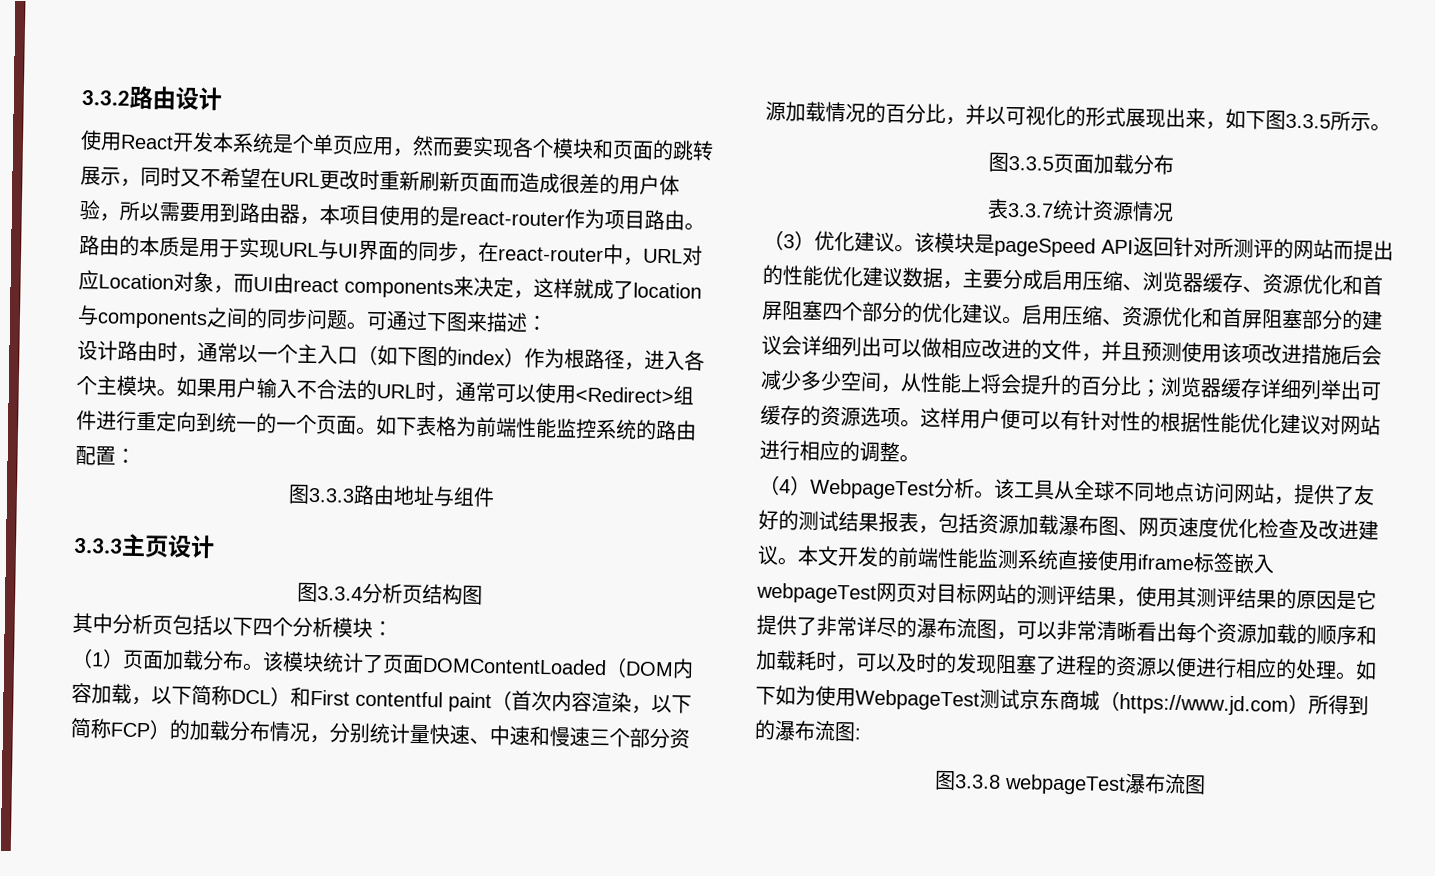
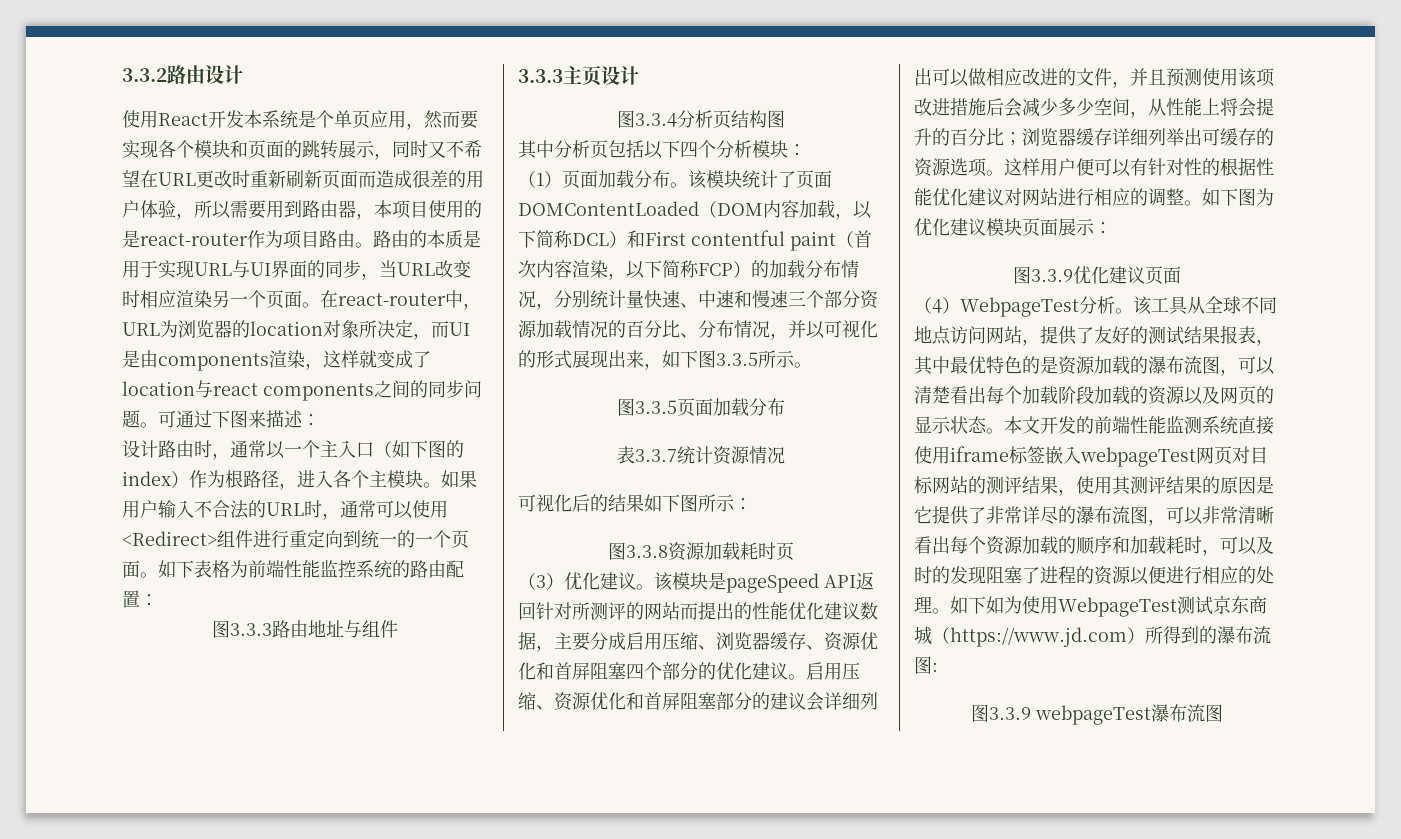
[478,241,703,266] [78,269,514,299] 在react-router中，URL对应Location对象，而UI由react components来决定 -> [379,260,471,278] [122,290,481,310] [122,319,470,340] [122,350,305,371] 当URL改变时相应渲染另一个页面。在react-router中，URL为浏览器的location对象所决定，而UI是由components渲染
(594, 288) none -> [377,350,395,368] 变
(99, 315) none -> [213,383,258,396] react
(946, 113) none -> [680,320,770,338] 、分布情况
(1174, 212) none -> [518,494,752,512] [607,542,794,561] // 可视化后的结果如下图所示： // 图3.3.8资源加载耗时页
(920, 458) none -> [1202,188,1274,206] [914,218,1112,237] [1012,266,1181,285] 如下图为优化建议模块页面展示： // 图3.3.9优化建议页面
[938,512,1379,541] [757,544,779,566] 包括资源加载瀑布图、网页速度优化检查及改进建议 -> [914,356,1275,376] [914,386,1274,405] [914,416,987,434] 其中最优特色的是资源加载的瀑布流图，可以清楚看出每个加载阶段加载的资源以及网页的显示状态
[954,774,1001,789] 3.3.8 -> [988,707,1031,720] 3.3.9

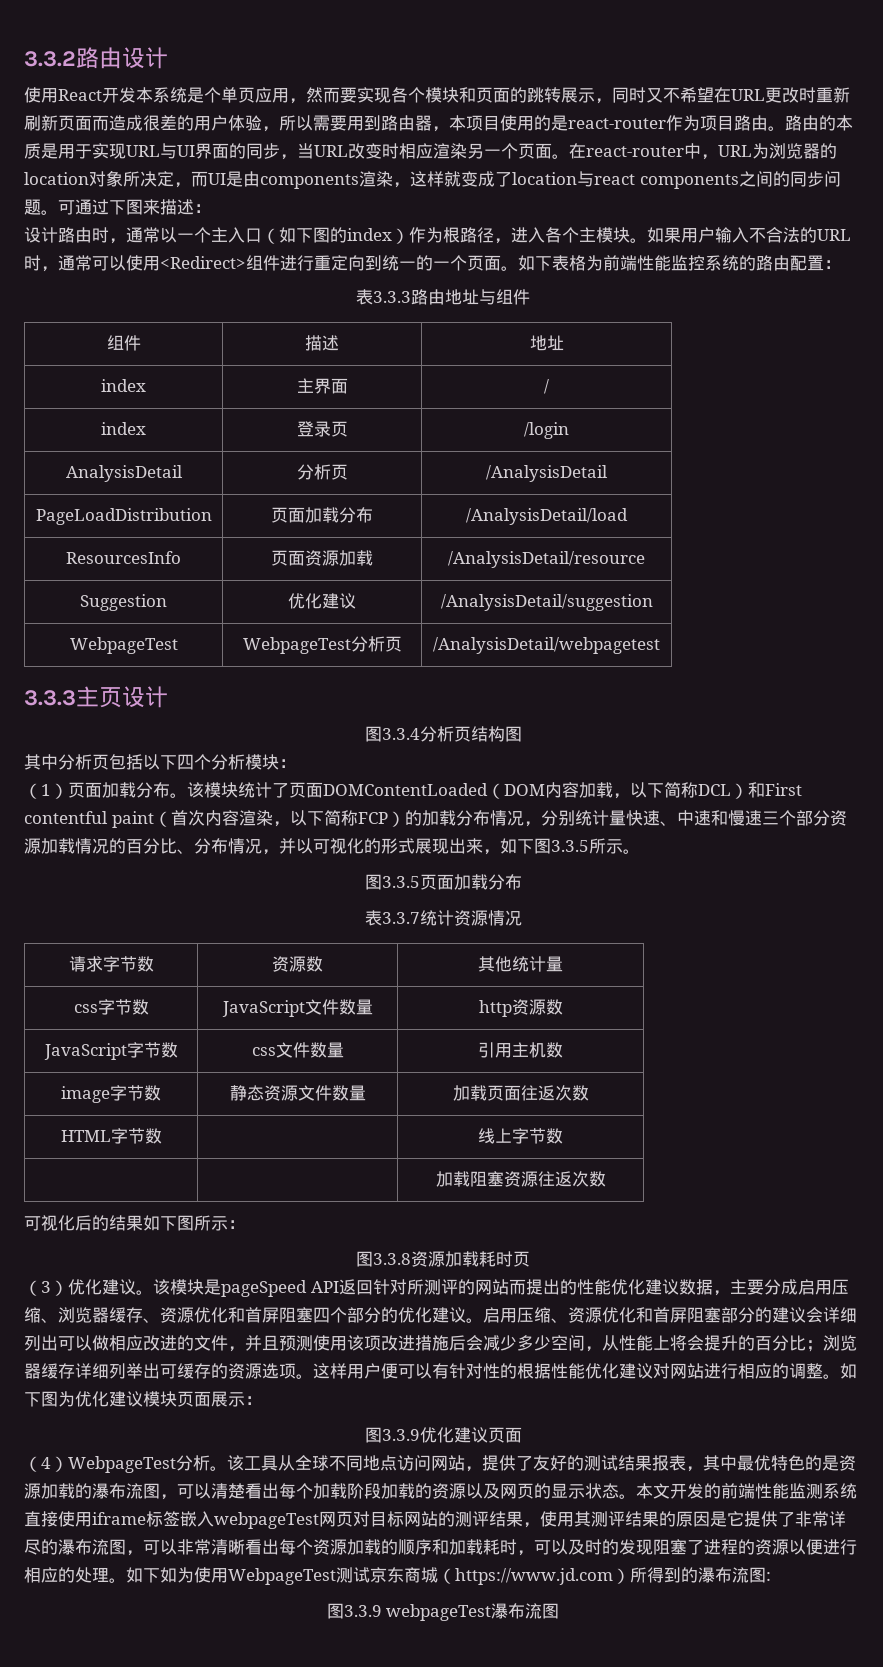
[211,620,230,638] 图 -> [356,289,373,305] 表
(398, 629) none -> [106,335,141,351] [305,335,339,351] [529,335,564,351] [101,379,146,392] [296,378,348,394] [544,379,549,394] [101,422,146,435] [296,421,348,437] [524,422,569,439] [65,465,183,482] [296,464,348,480] [486,465,608,482] [35,508,212,525] [271,507,373,523] [466,508,628,525] [66,551,181,564] [271,550,373,566] [448,551,645,568] [80,594,167,611] [288,593,356,609] [440,594,653,611] [69,637,178,654] [242,636,402,654] [433,637,660,654] // 组件 | 描述 | 地址 // index | 主界面 | / // index | 登录页 | /login // AnalysisDetail | 分析页 | /AnalysisDetail // PageLoadDistribution | 页面加载分布 | /AnalysisDetail/load // ResourcesInfo | 页面资源加载 | /AnalysisDetail/resource // Suggestion | 优化建议 | /AnalysisDetail/suggestion // WebpageTest | WebpageTest分析页 | /AnalysisDetail/webpagetest
(785, 455) none -> [68,956,154,972] [272,956,323,972] [478,956,563,972] [73,999,149,1015] [221,999,373,1017] [478,999,563,1017] [43,1042,178,1060] [251,1042,344,1058] [478,1042,563,1058] [61,1085,161,1103] [229,1085,366,1101] [452,1085,589,1101] [60,1128,162,1144] [478,1128,563,1144] [435,1171,606,1187] // 请求字节数 | 资源数 | 其他统计量 // css字节数 | JavaScript文件数量 | http资源数 // JavaScript字节数 | css文件数量 | 引用主机数 // image字节数 | 静态资源文件数量 | 加载页面往返次数 // HTML字节数 | | 线上字节数 // | | 加载阻塞资源往返次数

